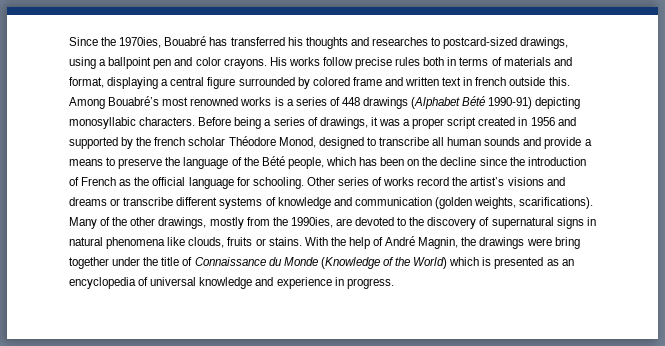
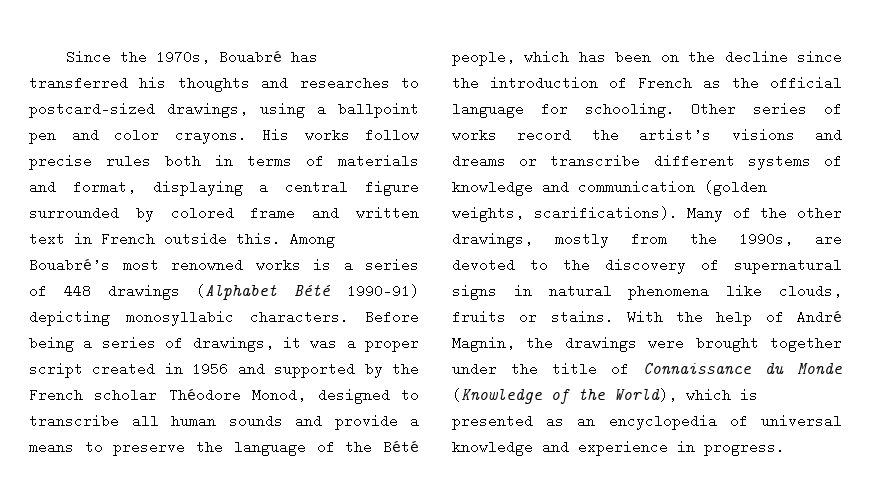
[119,37,162,48] 1970ies, -> [156,50,211,64] 1970s,
[475,77,507,86] french -> [101,232,155,246] French
[154,137,186,146] french -> [29,388,83,402] French
[290,217,333,228] 1990ies, -> [738,232,793,246] 1990s,
[554,237,580,249] bring -> [695,336,759,352] brought
[413,257,448,269] World) -> [614,388,677,402] World),

